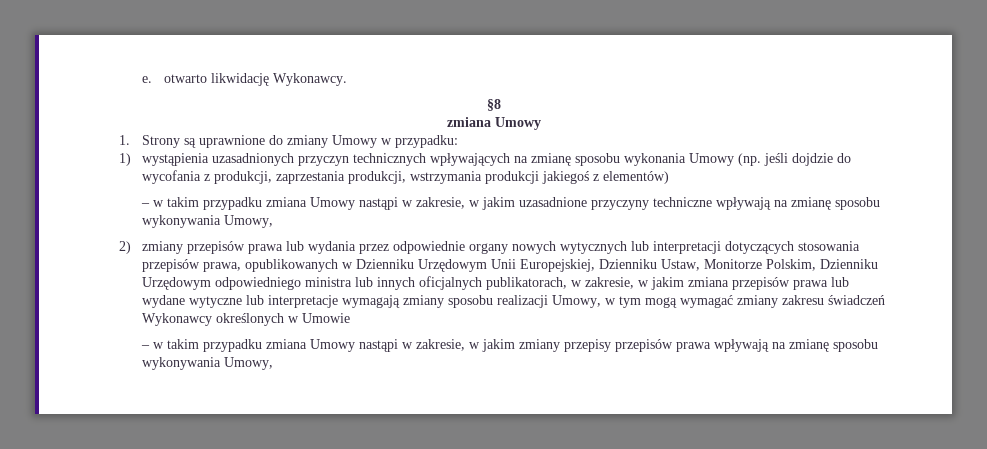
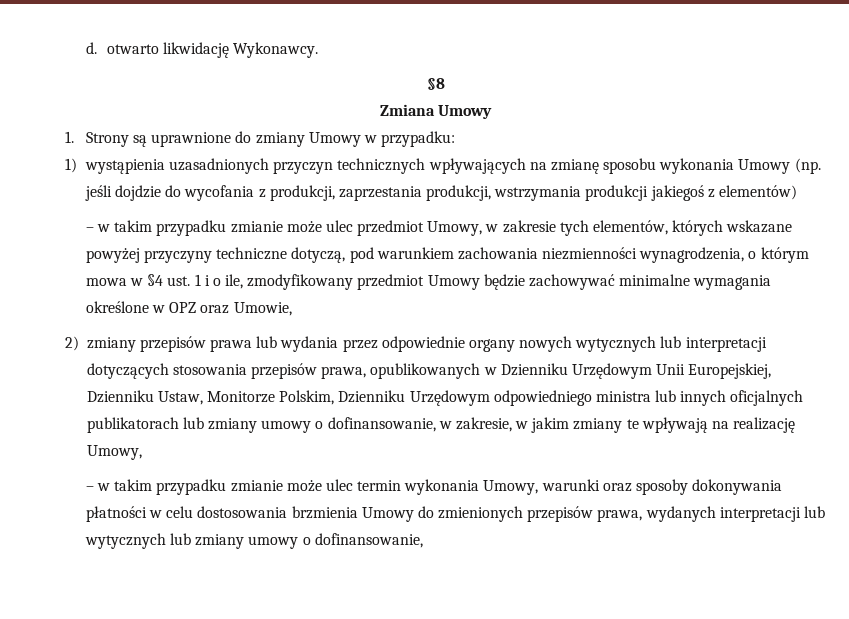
[141,76,152,83] e. -> [85,42,97,54] d.
[446,117,491,127] zmiana -> [379,104,435,116] Zmiana
[265,197,880,210] [141,215,273,228] zmiana Umowy nastąpi w zakresie, w jakim uzasadnione przyczyny techniczne wpływają na zmianę sposobu wykonywania Umowy, -> [230,220,793,236] [85,247,809,263] [85,274,772,290] [85,301,292,316] zmianie może ulec przedmiot Umowy, w zakresie tych elementów, których wskazane powyżej przyczyny techniczne dotyczą, pod warunkiem zachowania niezmienności wynagrodzenia, o którym mowa w §4 ust. 1 i o ile, zmodyfikowany przedmiot Umowy będzie zachowywać minimalne wymagania określone w OPZ oraz Umowie,
[485,277,849,290] [141,295,885,308] [141,313,350,326] [140,339,878,352] [141,357,273,370] publikatorach, w zakresie, w jakim zmiana przepisów prawa lub wydane wytyczne lub interpretacje wymagają zmiany sposobu realizacji Umowy, w tym mogą wymagać zmiany zakresu świadczeń Wykonawcy określonych w Umowie // – w takim przypadku zmiana Umowy nastąpi w zakresie, w jakim zmiany przepisy przepisów prawa wpływają na zmianę sposobu wykonywania Umowy, -> [86,417,796,433] [86,445,142,460] [85,479,783,495] [85,506,825,522] [84,533,423,549] publikatorach lub zmiany umowy o dofinansowanie, w zakresie, w jakim zmiany te wpływają na realizację Umowy, // – w takim przypadku zmianie może ulec termin wykonania Umowy, warunki oraz sposoby dokonywania płatności w celu dostosowania brzmienia Umowy do zmienionych przepisów prawa, wydanych interpretacji lub wytycznych lub zmiany umowy o dofinansowanie,

